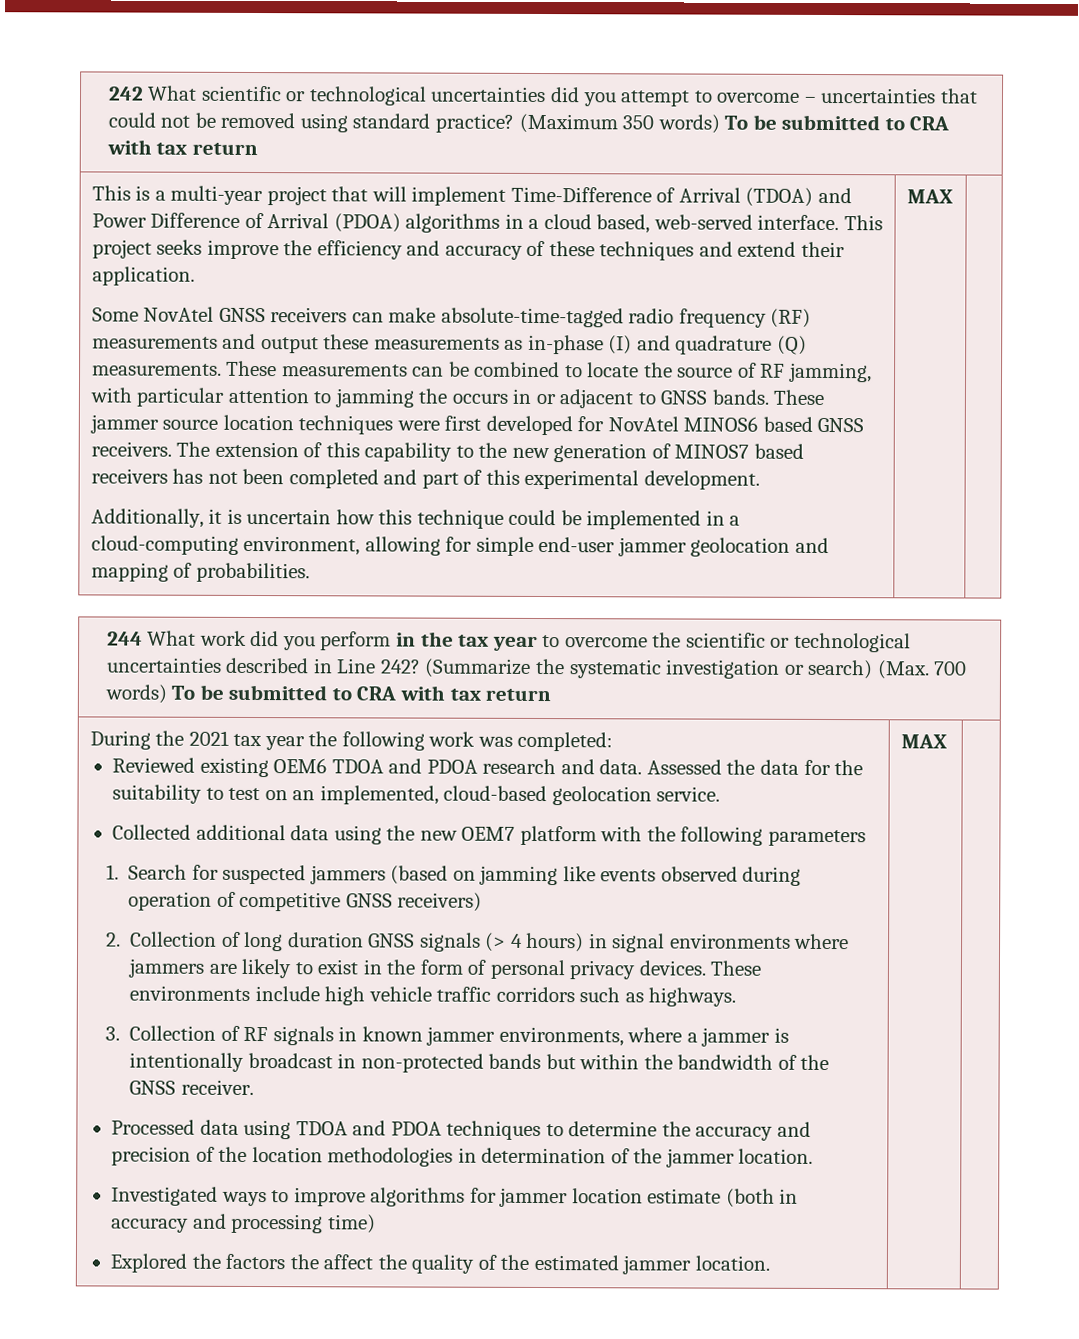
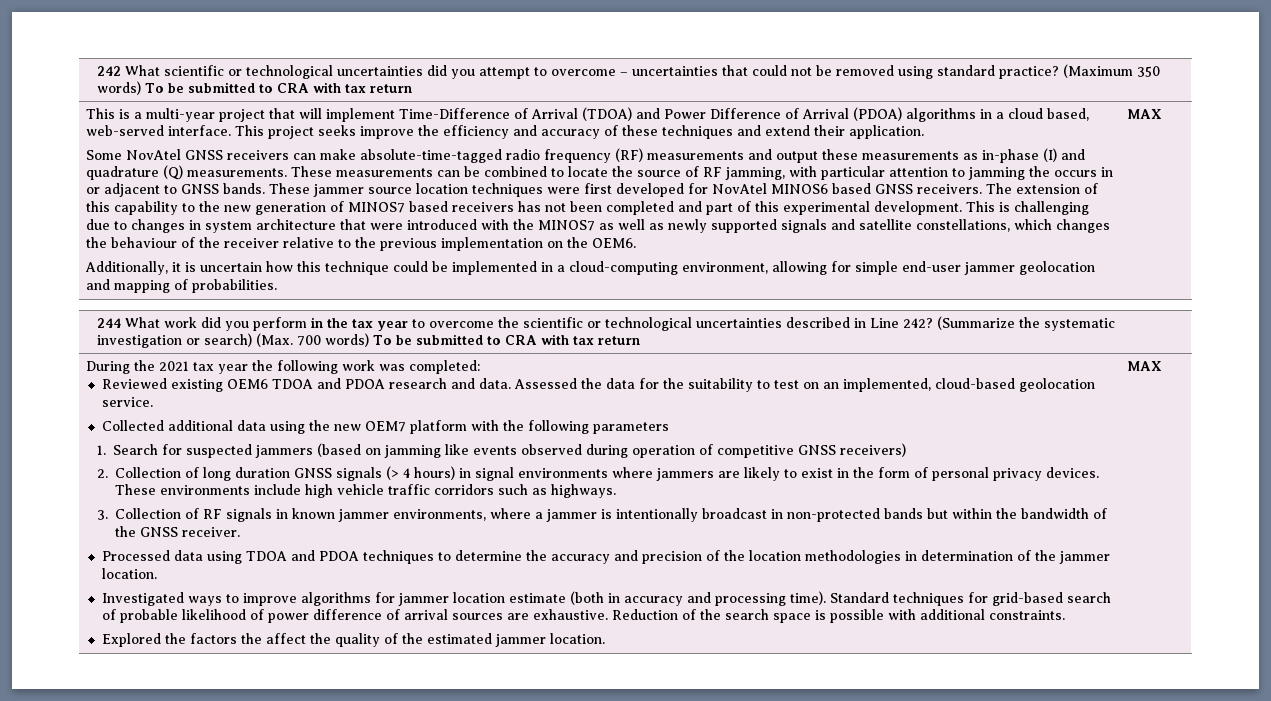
(760, 480) none -> [966,201,1090,215] [86,219,1111,233] [86,237,637,251] This is challenging due to changes in system architecture that were introduced with the MINOS7 as well as newly supported signals and satellite constellations, which changes the behaviour of the receiver relative to the previous implementation on the OEM6.
[327,1214,376,1234] time) -> [789,591,1111,606] [101,609,1065,623] time). Standard techniques for grid-based search of probable likelihood of power difference of arrival sources are exhaustive. Reduction of the search space is possible with additional constraints.

